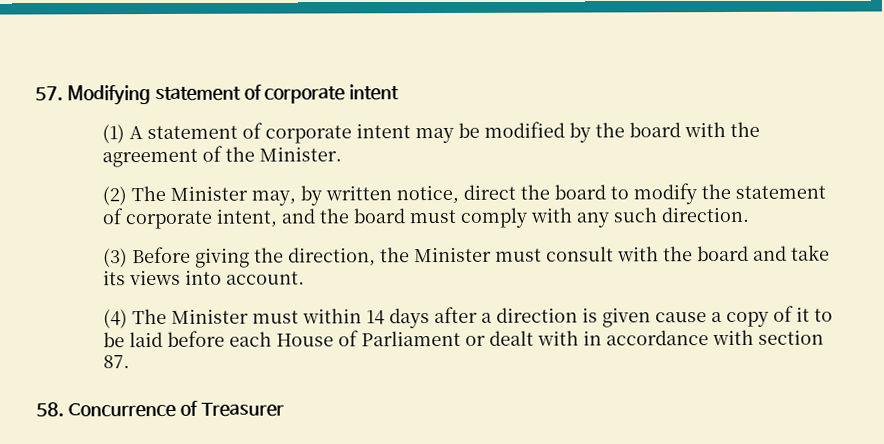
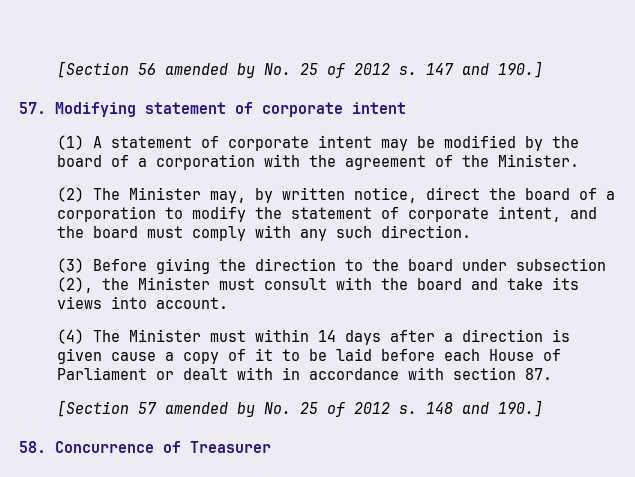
(35, 93) none -> [56,61,543,78] [Section 56 amended by No. 25 of 2012 s. 147 and 190.] //
(682, 130) none -> [110,154,255,170] of a corporation
(607, 192) none -> [578,188,615,200] [56,206,156,222] of a corporation
[288,247,377,267] direction, -> [254,258,606,271] [56,277,93,293] direction to the board under subsection (2),
(131, 362) none -> [56,400,543,417] // [Section 57 amended by No. 25 of 2012 s. 148 and 190.]

